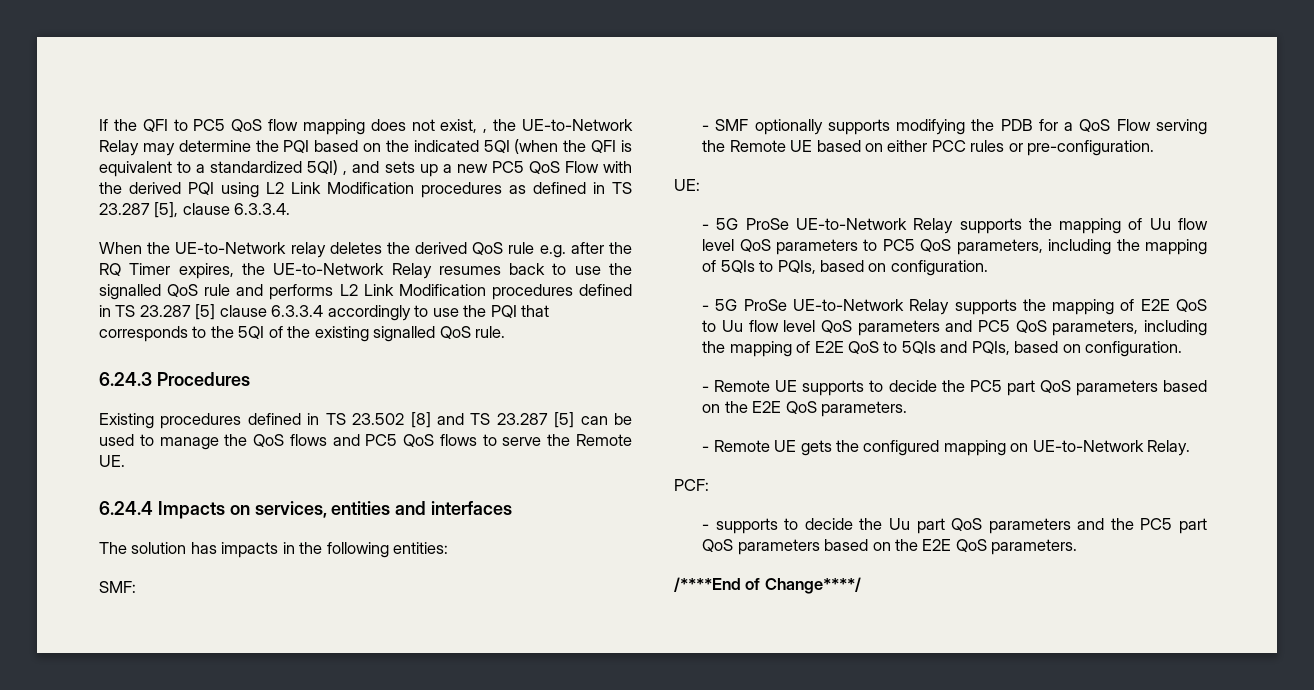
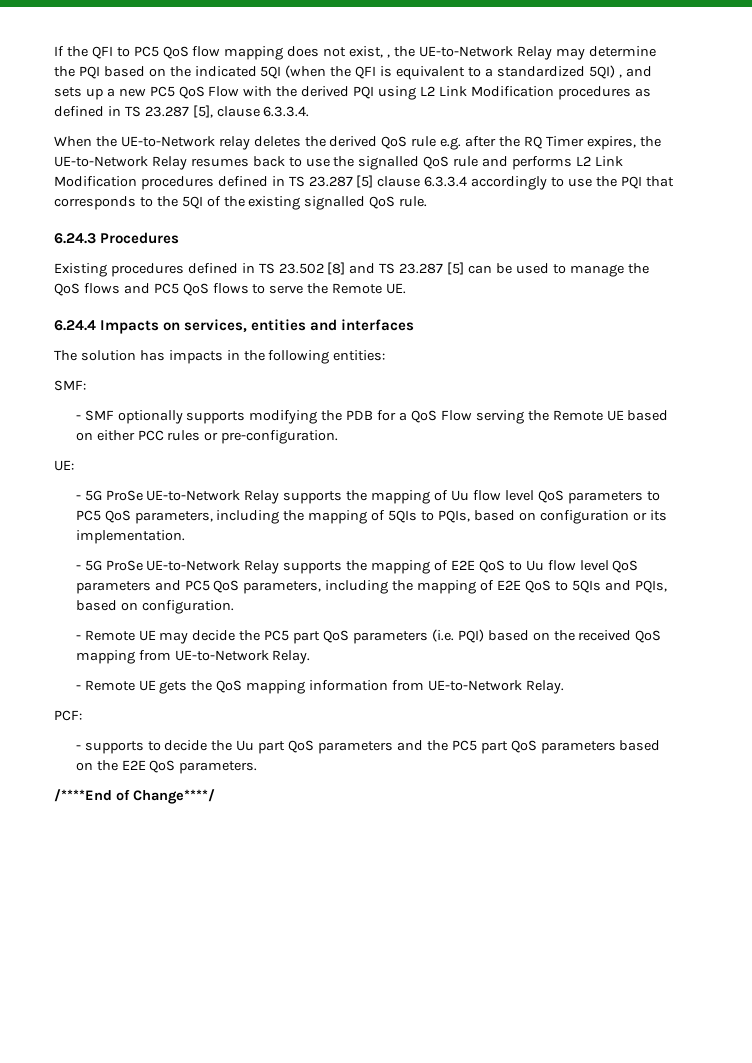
[890,260,988,276] configuration. -> [539,510,667,524] [75,530,185,544] configuration or its implementation.
[802,380,884,396] supports to -> [159,632,189,644] may
[1163,380,1207,392] [702,401,907,417] based on the E2E QoS parameters. -> [431,629,662,643] [75,650,311,664] (i.e. PQI) based on the received QoS mapping from UE-to-Network Relay.
[863,440,1029,456] configured mapping on -> [216,680,425,694] QoS mapping information from

